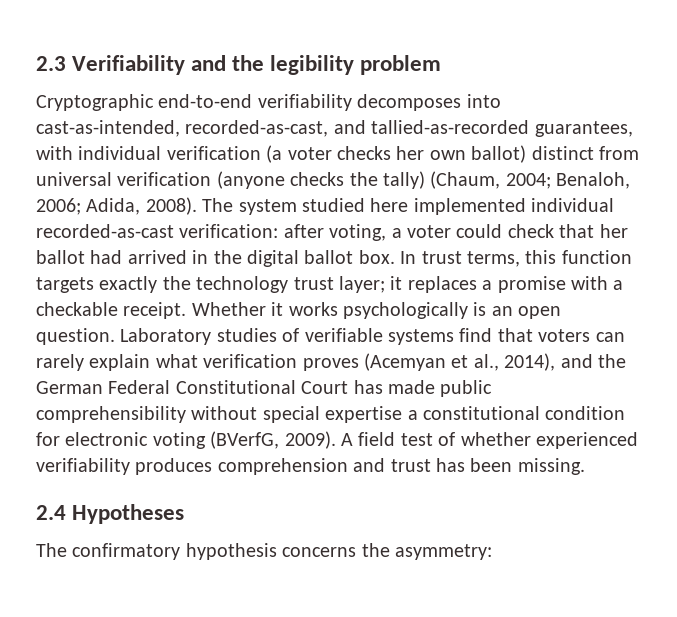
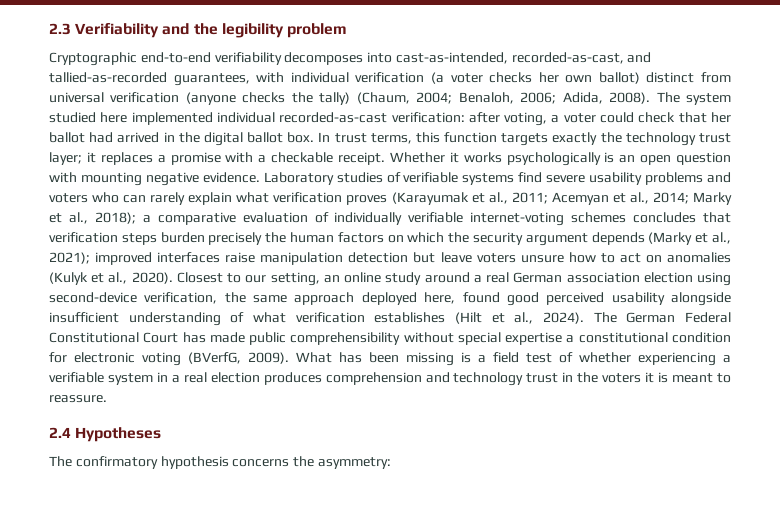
[36,328,115,345] question. -> [676,152,731,165] [49,172,260,186] question with mounting negative evidence.
[497,328,591,342] that voters -> [546,172,731,185] [49,192,120,203] severe usability problems and voters who
[364,353,626,371] (Acemyan et al., 2014), and the -> [391,192,732,205] [49,212,731,226] [49,232,731,246] [49,252,731,265] [49,272,732,286] [49,292,732,306] [49,312,617,326] (Karayumak et al., 2011; Acemyan et al., 2014; Marky et al., 2018); a comparative evaluation of individually verifiable internet-voting schemes concludes that verification steps burden precisely the human factors on which the security argument depends (Marky et al., 2021); improved interfaces raise manipulation detection but leave voters unsure how to act on anomalies (Kulyk et al., 2020). Closest to our setting, an online study around a real German association election using second-device verification, the same approach deployed here, found good perceived usability alongside insufficient understanding of what verification establishes (Hilt et al., 2024). The
[341,432,638,449] [36,458,585,475] A field test of whether experienced verifiability produces comprehension and trust has been missing. -> [296,352,731,366] [49,372,732,386] [49,395,107,403] What has been missing is a field test of whether experiencing a verifiable system in a real election produces comprehension and technology trust in the voters it is meant to reassure.

